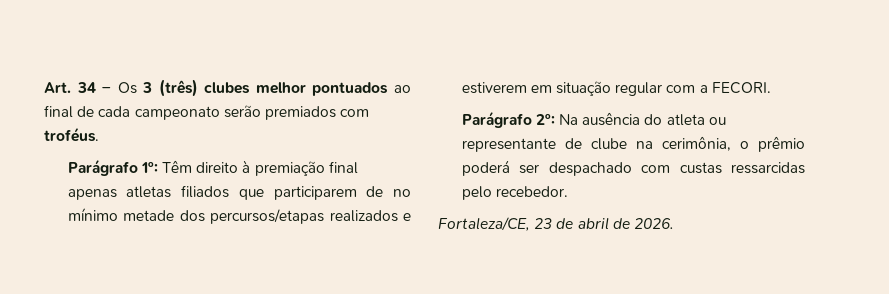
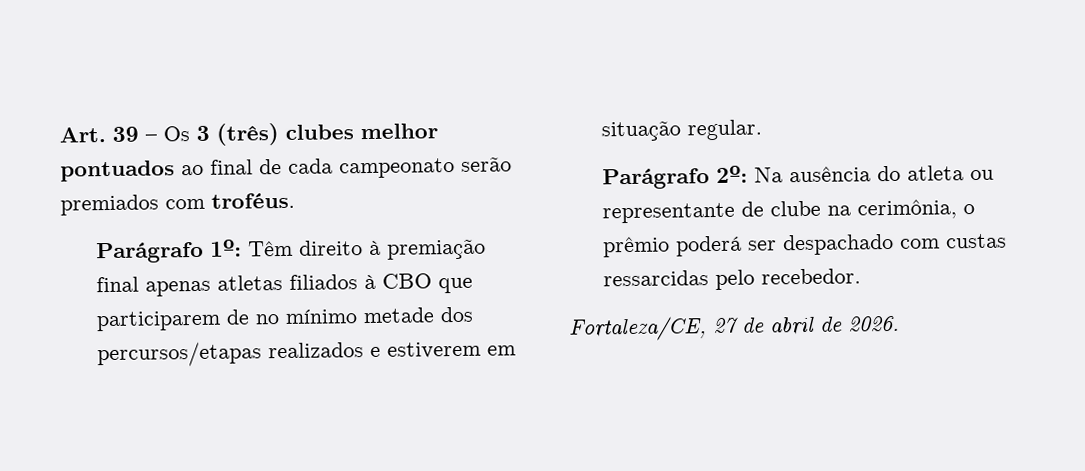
[76,82,96,93] 34 -> [112,126,139,142] 39
(230, 191) none -> [364,273,433,290] à CBO
[615,82,771,96] regular com a FECORI. -> [687,119,763,141] regular.
[534,218,553,229] 23 -> [712,317,739,334] 27

